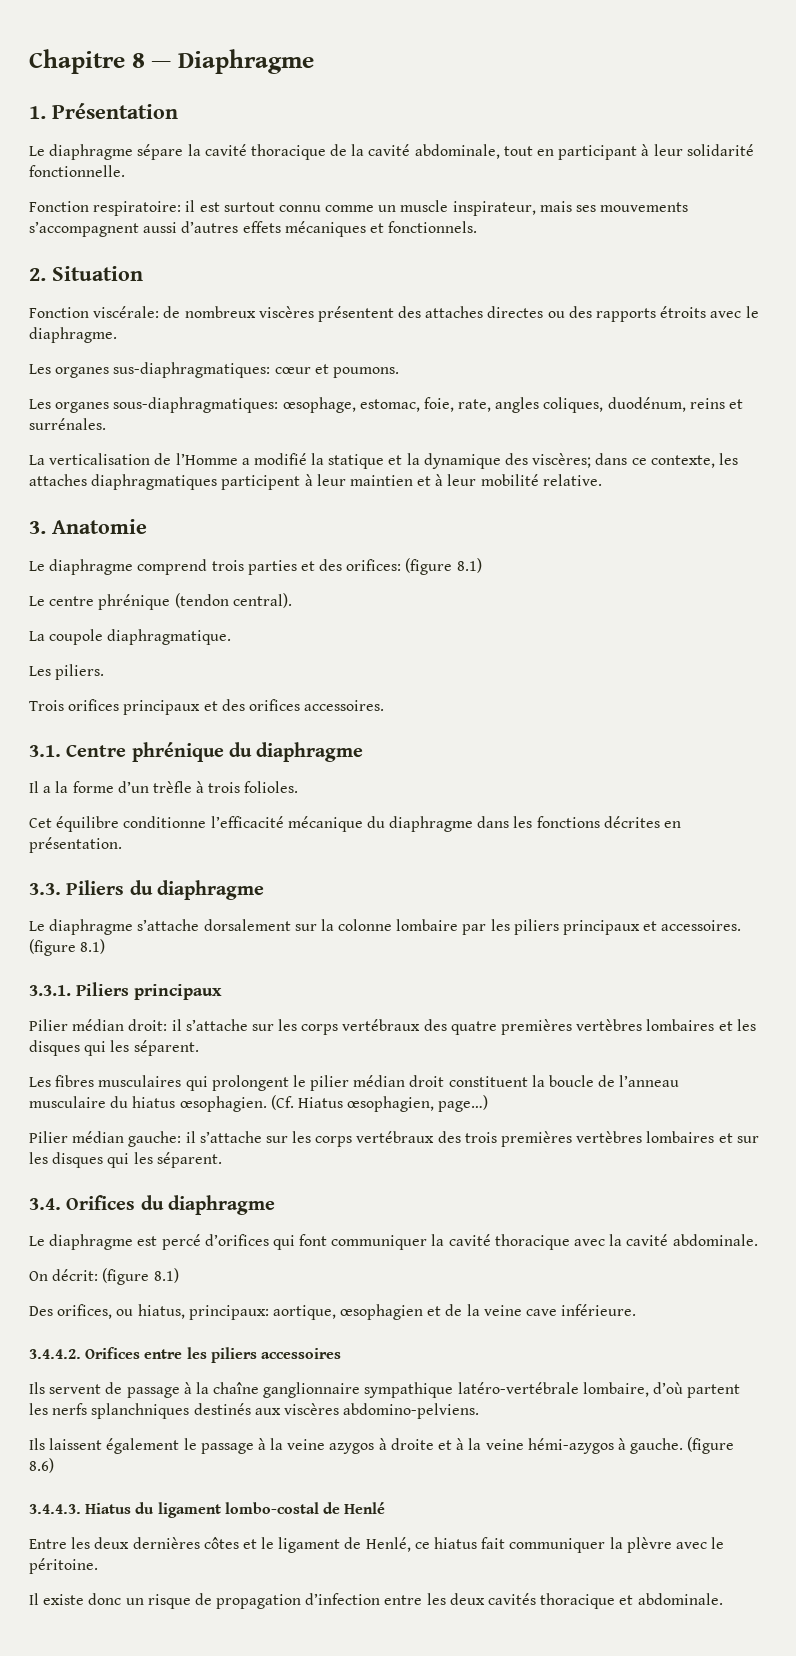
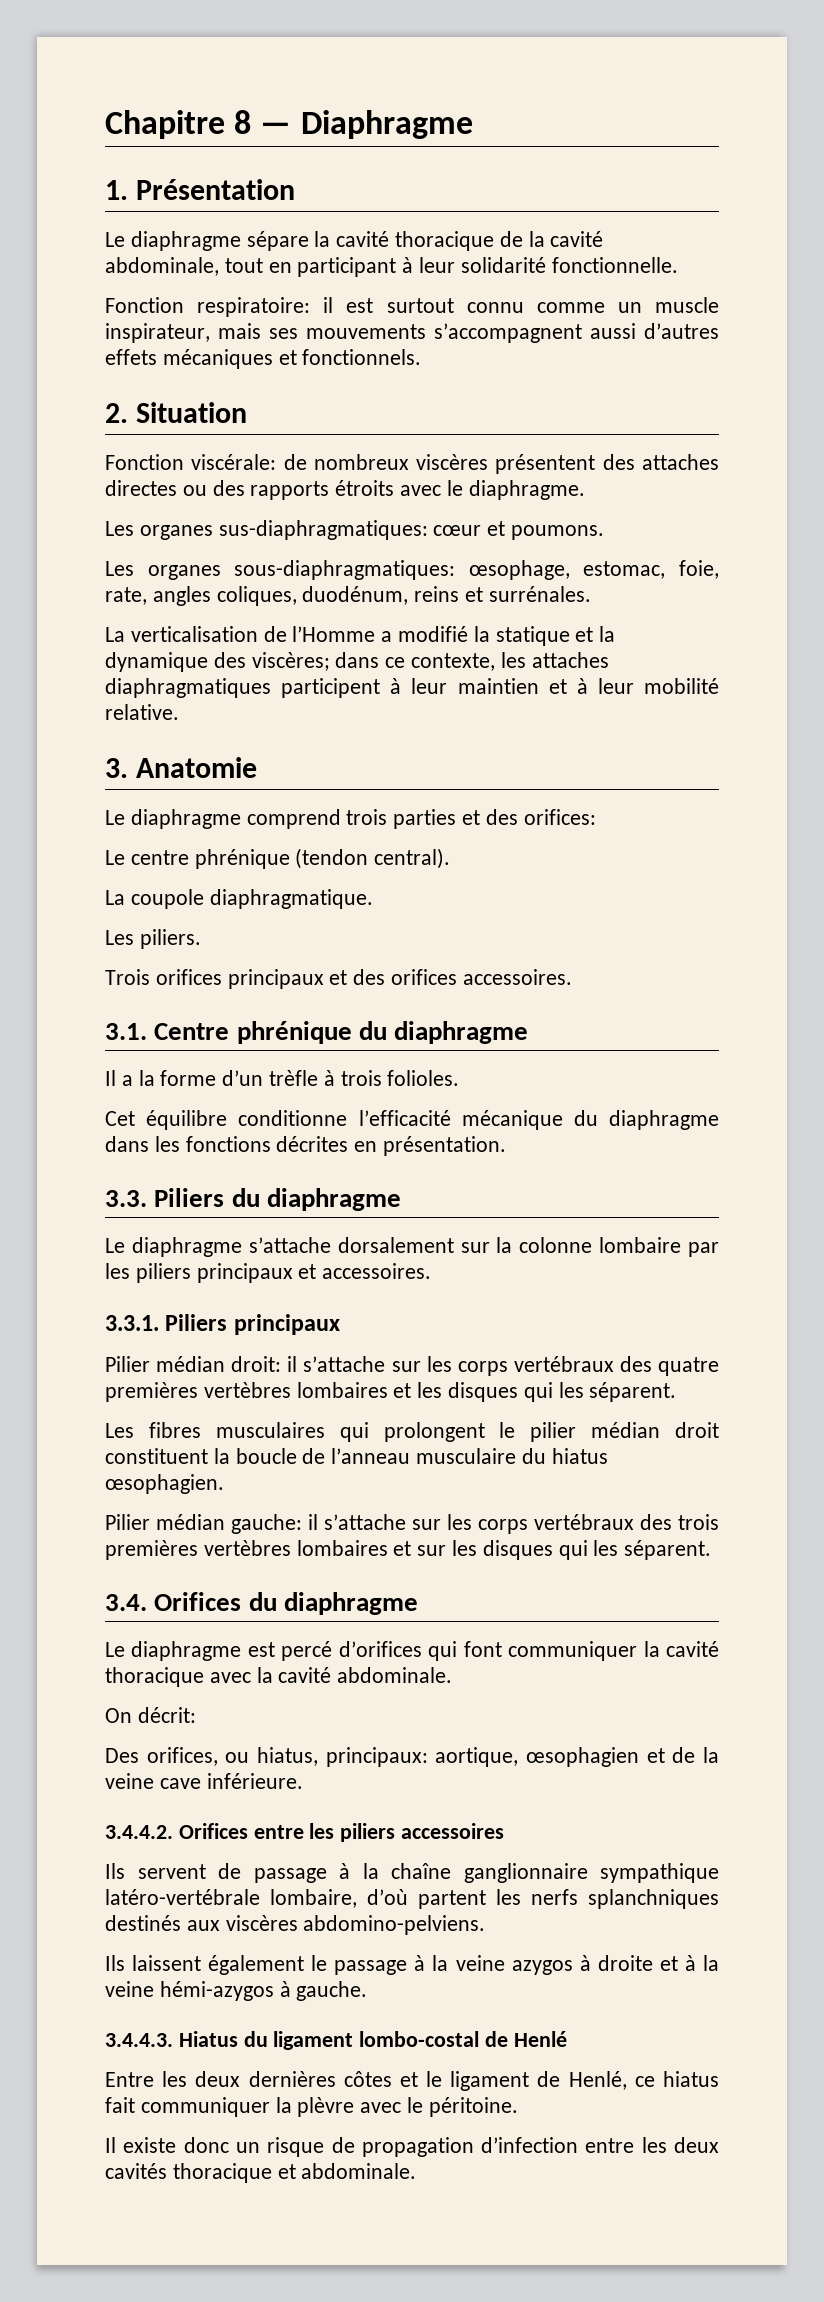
[405,558,482,575] (figure 8.1) -> (596, 817) none
[29,939,106,956] (figure 8.1) -> (432, 1271) none
[270,1095,489,1112] (Cf. Hiatus œsophagien, page…) -> (224, 1484) none
[102,1268,179,1285] (figure 8.1) -> (196, 1715) none
[687,1437,735,1454] [29,1458,54,1473] (figure 8.6) -> (368, 1991) none

